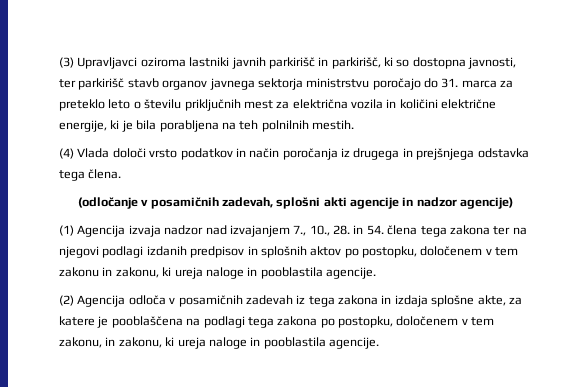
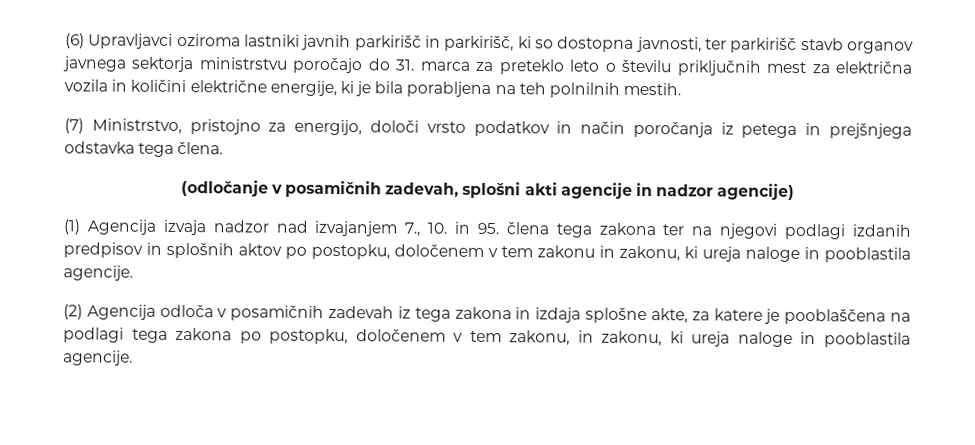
[59,57,74,68] (3) -> [65,33,85,49] (6)
[59,148,110,159] (4) Vlada -> [64,118,363,136] (7) Ministrstvo, pristojno za energijo,
[353,148,400,160] drugega -> [741,123,798,139] petega
[309,225,384,236] 10., 28. in 54. -> [427,221,499,235] 10. in 95.

